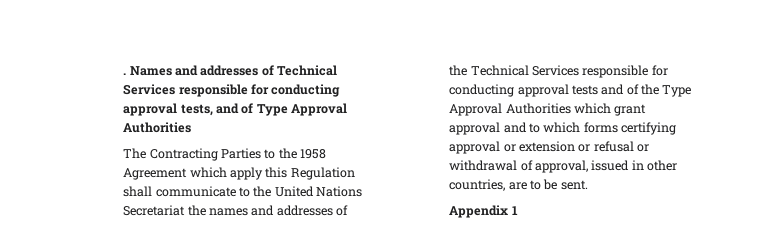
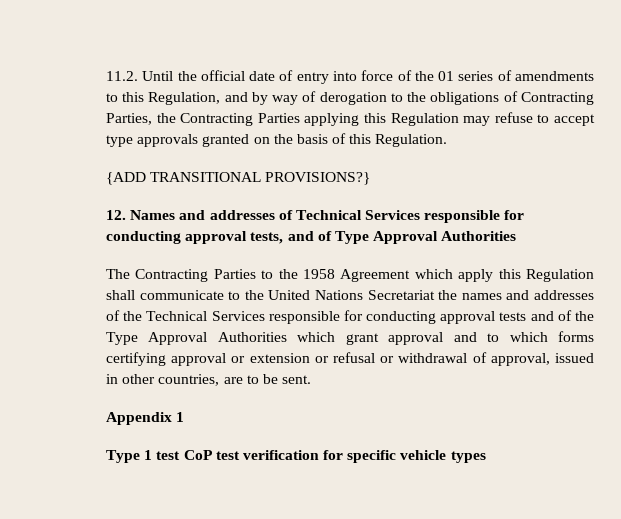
[123,73,127,75] . -> [105,70,595,84] [105,91,594,105] [105,112,595,126] [105,133,448,147] [105,172,371,185] [105,210,126,220] 11.2. Until the official date of entry into force of the 01 series of amendments to this Regulation, and by way of derogation to the obligations of Contracting Parties, the Contracting Parties applying this Regulation may refuse to accept type approvals granted on the basis of this Regulation. // {ADD TRANSITIONAL PROVISIONS?} // 12.
(518, 210) none -> [105,450,486,463] // Type 1 test CoP test verification for specific vehicle types

